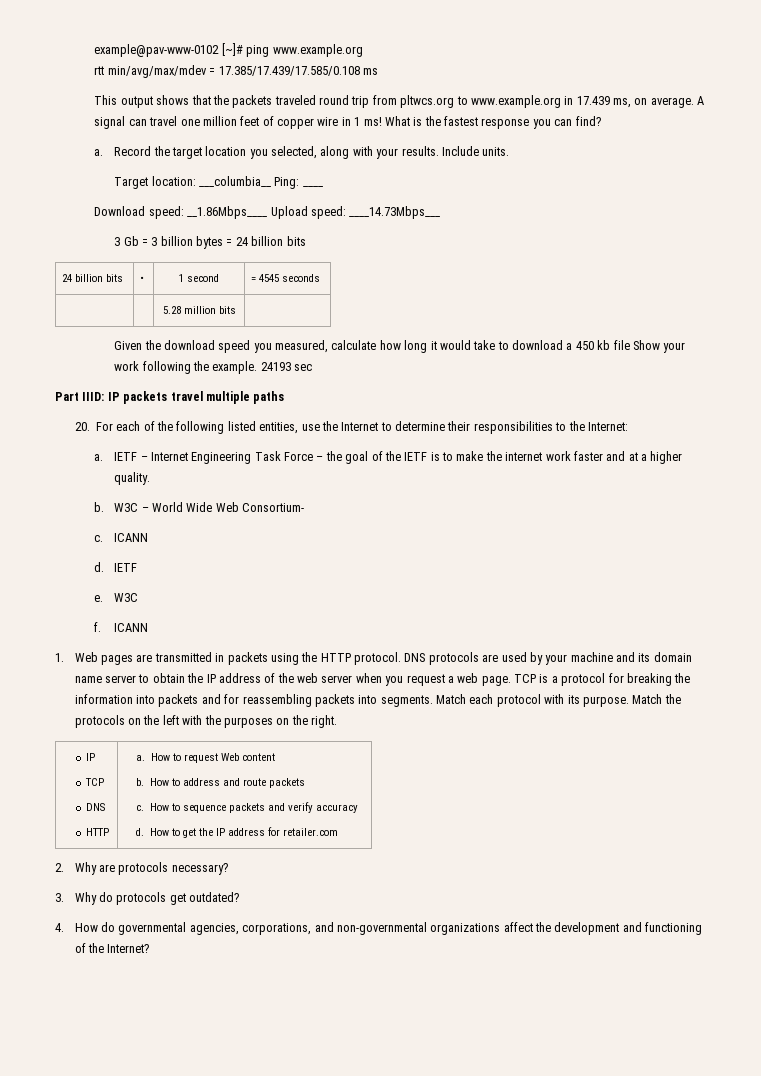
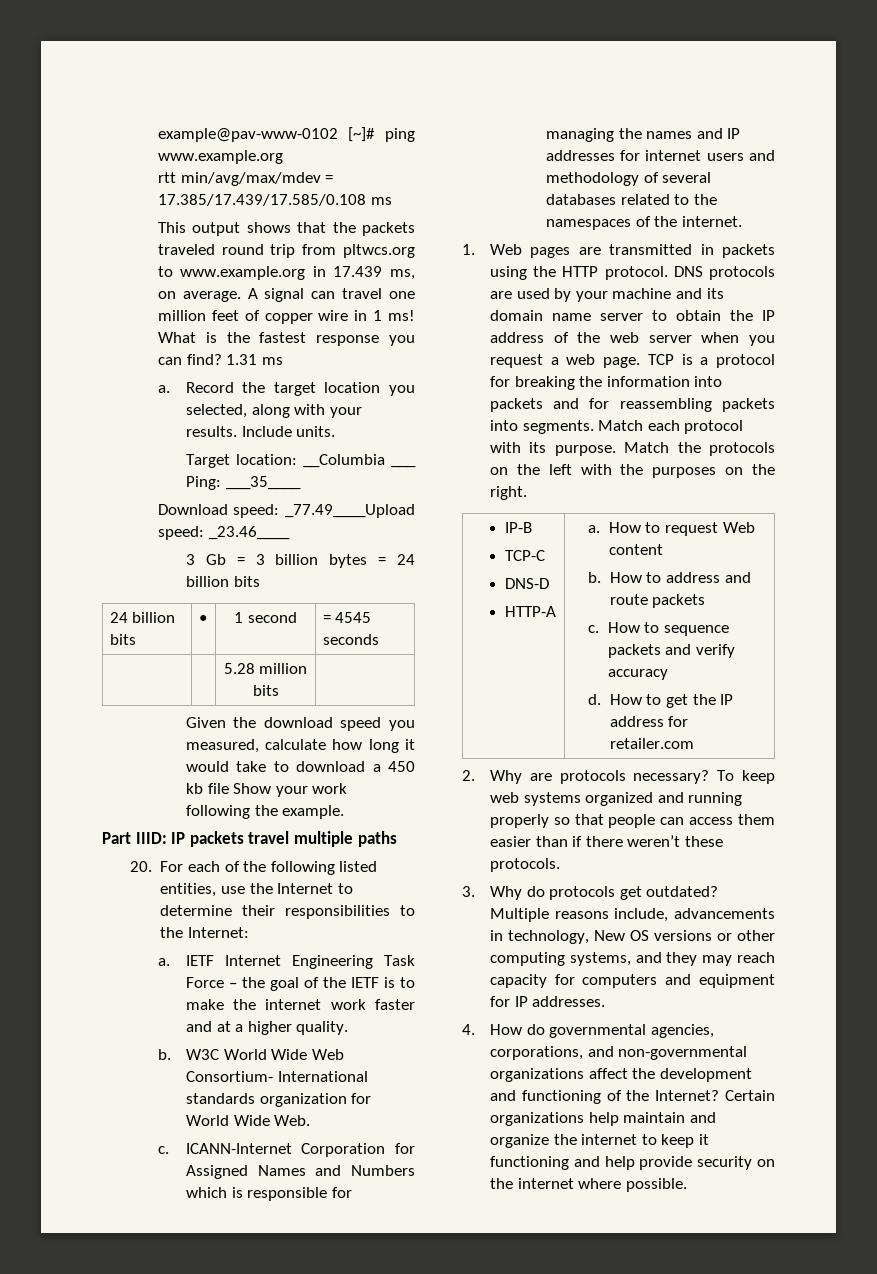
(601, 121) none -> [226,354,283,365] 1.31 ms
[198,176,323,189] [94,206,441,219] ___columbia__ Ping: ____ // Download speed: __1.86Mbps____ Upload speed: ____14.73Mbps___ -> [302,454,416,468] [185,476,301,490] [157,504,415,518] [157,526,290,540] __Columbia ___ Ping: ___35____ // Download speed: _77.49____Upload speed: _23.46____
[260,362,313,371] 24193 sec -> (345, 812) none
[140,456,148,461] – -> (214, 960) none
[141,507,149,512] – -> (219, 1054) none
[94,533,149,542] [94,562,138,572] [94,593,139,602] [94,622,149,632] // c. ICANN // d. IETF // e. W3C // f. ICANN -> [277,1071,368,1082] [185,1093,372,1107] [185,1115,311,1126] [157,1143,415,1157] [185,1165,415,1179] [185,1187,352,1201] [545,128,741,142] [545,150,775,161] [545,172,712,186] [545,194,717,205] [545,216,742,230] International standards organization for World Wide Web. // c. ICANN-Internet Corporation for Assigned Names and Numbers which is responsible for managing the names and IP addresses for internet users and methodology of several databases related to the namespaces of the internet.
[86,753,96,761] [85,778,105,786] [86,803,106,811] [86,828,110,836] IP // TCP // DNS // HTTP -> [505,522,533,533] [505,550,546,561] [505,578,550,589] [505,606,557,617] IP-B // TCP-C // DNS-D // HTTP-A
(228, 869) none -> [717,770,775,784] [489,792,743,806] [489,814,775,828] [489,835,723,847] [489,858,560,872] To keep web systems organized and running properly so that people can access them easier than if there weren’t these protocols.
(240, 897) none -> [489,908,775,922] [489,930,775,944] [489,952,775,966] [489,974,775,988] [489,996,606,1007] Multiple reasons include, advancements in technology, New OS versions or other computing systems, and they may reach capacity for computers and equipment for IP addresses.
(150, 948) none -> [725,1090,775,1101] [489,1112,716,1126] [489,1134,709,1148] [489,1156,775,1170] [489,1178,687,1192] Certain organizations help maintain and organize the internet to keep it functioning and help provide security on the internet where possible.

